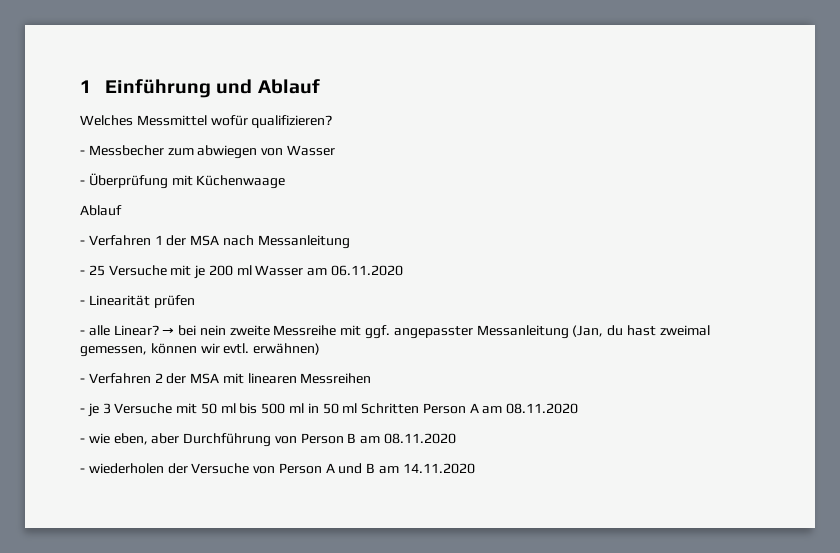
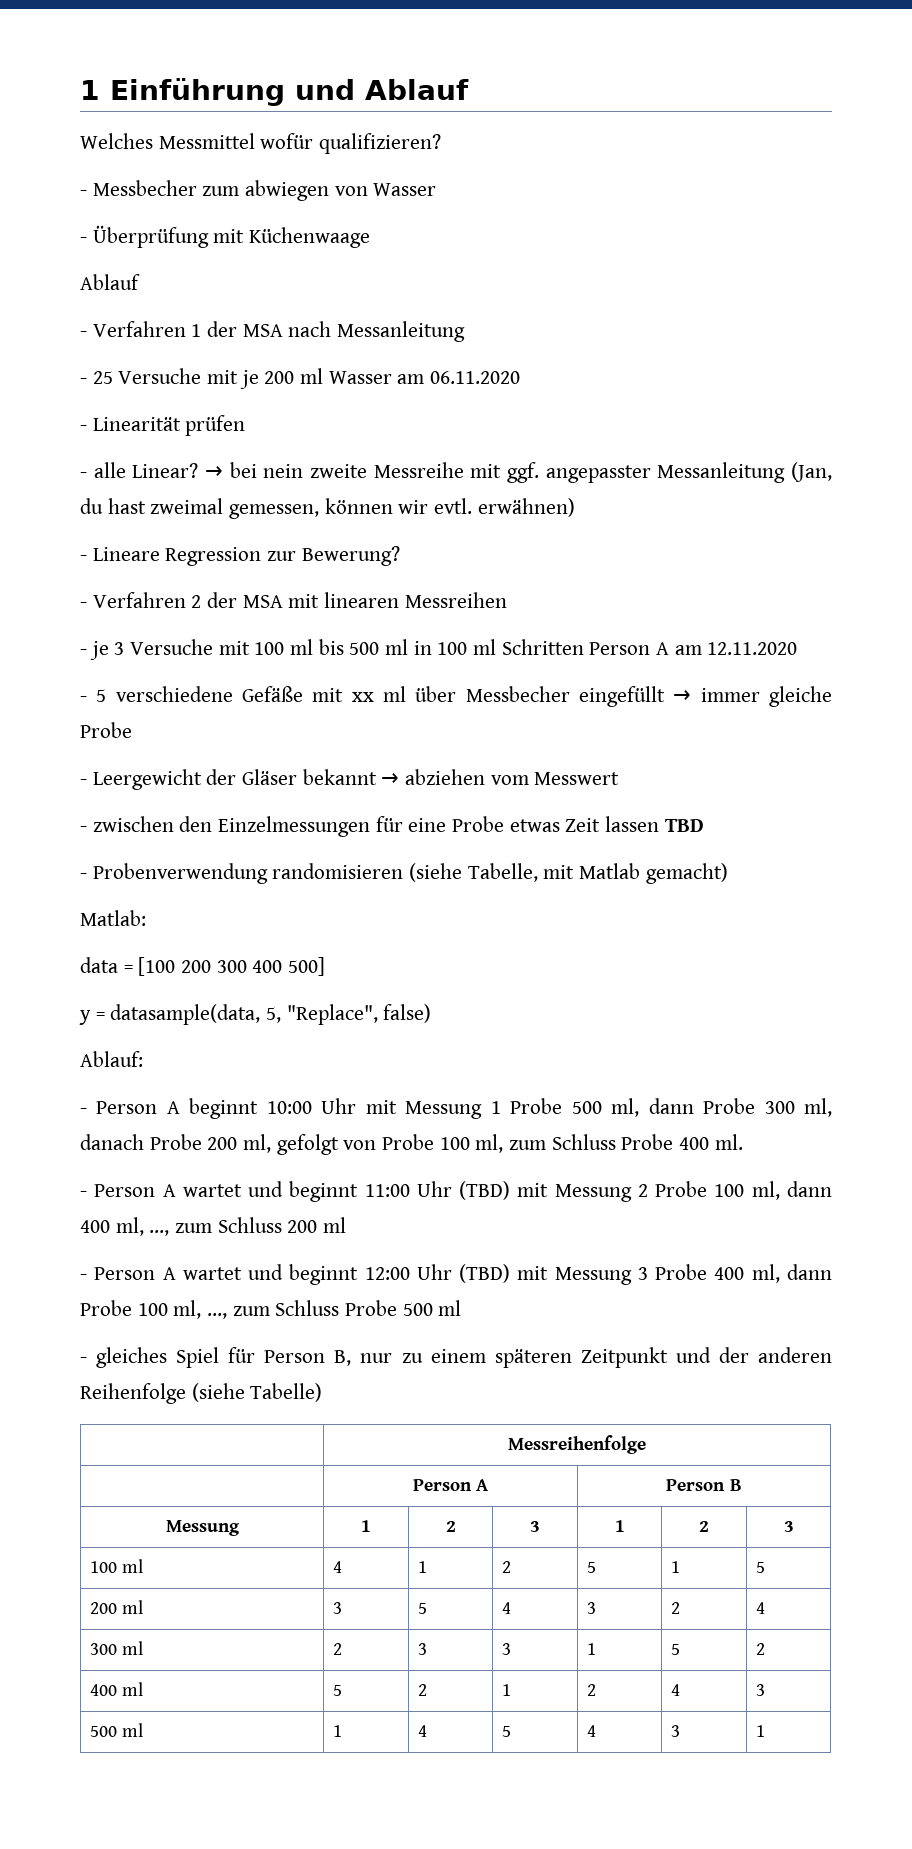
(321, 349) none -> [80,546,400,566] // - Lineare Regression zur Bewerung?
[200,403,217,414] 50 -> [254,642,285,655] 100
[322,403,339,414] 50 -> [437,642,468,655] 100
[506,403,579,414] [80,433,457,447] [80,463,475,474] 08.11.2020 // - wie eben, aber Durchführung von Person B am 08.11.2020 // - wiederholen der Versuche von Person A und B am 14.11.2020 -> [707,642,798,655] [80,686,833,707] [80,722,132,738] [80,769,620,790] [80,816,704,837] [80,863,728,884] [80,910,146,926] [80,957,326,976] [79,1004,432,1025] [80,1051,143,1067] [80,1098,832,1119] [80,1134,743,1155] [80,1181,832,1202] [80,1217,347,1236] [80,1264,832,1285] [80,1300,462,1319] [80,1347,833,1368] [80,1383,323,1404] [508,1435,646,1454] [412,1479,489,1491] [666,1479,742,1491] [165,1520,240,1536] [361,1520,371,1532] [445,1521,456,1532] [530,1521,540,1532] [614,1520,625,1532] [699,1521,709,1532] [783,1521,794,1532] [89,1559,143,1573] [332,1561,342,1573] [417,1561,427,1573] [501,1561,511,1573] [586,1562,596,1573] [670,1561,680,1573] [755,1562,765,1573] [89,1600,143,1614] [332,1602,342,1614] [417,1603,427,1614] [501,1602,511,1614] [586,1602,596,1614] [670,1602,680,1614] [755,1602,765,1614] [89,1641,143,1655] [332,1643,342,1655] [417,1643,427,1655] [501,1643,511,1655] [586,1643,596,1655] [670,1644,680,1655] [755,1643,765,1655] [89,1682,143,1696] [332,1685,342,1696] [417,1684,427,1696] [501,1684,511,1696] [586,1684,596,1696] [670,1684,680,1696] [755,1684,765,1696] [89,1723,143,1737] [332,1725,342,1737] [417,1725,427,1737] [501,1726,511,1737] [586,1725,596,1737] [670,1725,680,1737] [755,1725,765,1737] 12.11.2020 // - 5 verschiedene Gefäße mit xx ml über Messbecher eingefüllt → immer gleiche Probe // - Leergewicht der Gläser bekannt → abziehen vom Messwert // - zwischen den Einzelmessungen für eine Probe etwas Zeit lassen TBD // - Probenverwendung randomisieren (siehe Tabelle, mit Matlab gemacht) // Matlab: // data = [100 200 300 400 500] // y = datasample(data, 5, "Replace", false) // Ablauf: // - Person A beginnt 10:00 Uhr mit Messung 1 Probe 500 ml, dann Probe 300 ml, danach Probe 200 ml, gefolgt von Probe 100 ml, zum Schluss Probe 400 ml. // - Person A wartet und beginnt 11:00 Uhr (TBD) mit Messung 2 Probe 100 ml, dann 400 ml, …, zum Schluss 200 ml // - Person A wartet und beginnt 12:00 Uhr (TBD) mit Messung 3 Probe 400 ml, dann Probe 100 ml, …, zum Schluss Probe 500 ml // - gleiches Spiel für Person B, nur zu einem späteren Zeitpunkt und der anderen Reihenfolge (siehe Tabelle) // | Messreihenfolge // | Person A | Person B // Messung | 1 | 2 | 3 | 1 | 2 | 3 // 100 ml | 4 | 1 | 2 | 5 | 1 | 5 // 200 ml | 3 | 5 | 4 | 3 | 2 | 4 // 300 ml | 2 | 3 | 3 | 1 | 5 | 2 // 400 ml | 5 | 2 | 1 | 2 | 4 | 3 // 500 ml | 1 | 4 | 5 | 4 | 3 | 1

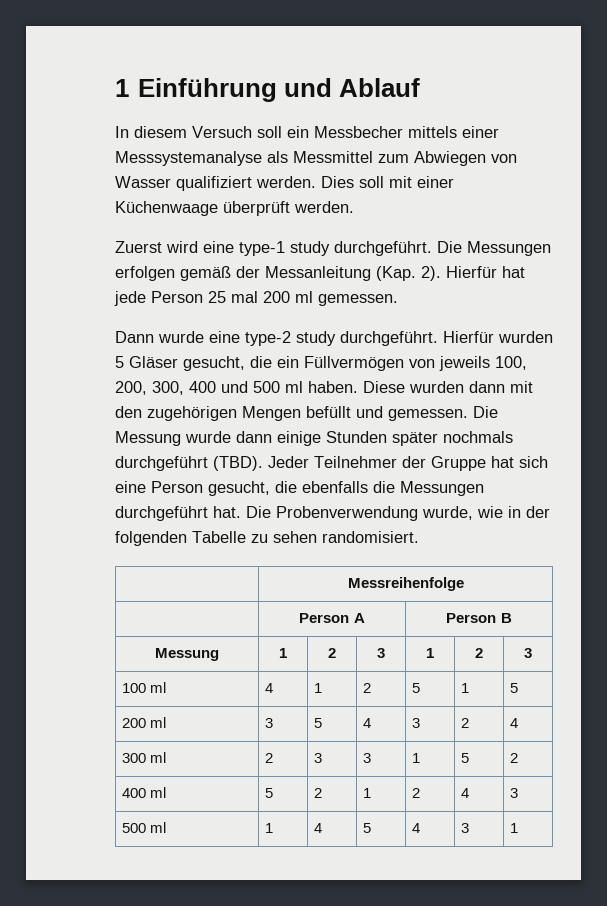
[80,133,442,154] [80,180,437,201] [80,225,371,248] [80,274,140,290] [80,321,466,342] [80,368,521,389] [80,415,246,436] [80,462,832,483] [80,498,575,519] [80,546,400,566] [80,592,507,608] [80,639,798,660] [80,686,833,707] [80,722,132,738] [80,769,620,790] [80,816,704,837] [80,863,728,884] [80,910,146,926] [80,957,326,976] [79,1004,432,1025] [80,1051,143,1067] [80,1098,832,1119] [80,1134,743,1155] [80,1181,832,1202] [80,1217,347,1236] [80,1264,832,1285] [80,1300,462,1319] [80,1347,833,1368] [80,1383,323,1404] Welches Messmittel wofür qualifizieren? // - Messbecher zum abwiegen von Wasser // - Überprüfung mit Küchenwaage // Ablauf // - Verfahren 1 der MSA nach Messanleitung // - 25 Versuche mit je 200 ml Wasser am 06.11.2020 // - Linearität prüfen // - alle Linear? → bei nein zweite Messreihe mit ggf. angepasster Messanleitung (Jan, du hast zweimal gemessen, können wir evtl. erwähnen) // - Lineare Regression zur Bewerung? // - Verfahren 2 der MSA mit linearen Messreihen // - je 3 Versuche mit 100 ml bis 500 ml in 100 ml Schritten Person A am 12.11.2020 // - 5 verschiedene Gefäße mit xx ml über Messbecher eingefüllt → immer gleiche Probe // - Leergewicht der Gläser bekannt → abziehen vom Messwert // - zwischen den Einzelmessungen für eine Probe etwas Zeit lassen TBD // - Probenverwendung randomisieren (siehe Tabelle, mit Matlab gemacht) // Matlab: // data = [100 200 300 400 500] // y = datasample(data, 5, "Replace", false) // Ablauf: // - Person A beginnt 10:00 Uhr mit Messung 1 Probe 500 ml, dann Probe 300 ml, danach Probe 200 ml, gefolgt von Probe 100 ml, zum Schluss Probe 400 ml. // - Person A wartet und beginnt 11:00 Uhr (TBD) mit Messung 2 Probe 100 ml, dann 400 ml, …, zum Schluss 200 ml // - Person A wartet und beginnt 12:00 Uhr (TBD) mit Messung 3 Probe 400 ml, dann Probe 100 ml, …, zum Schluss Probe 500 ml // - gleiches Spiel für Person B, nur zu einem späteren Zeitpunkt und der anderen Reihenfolge (siehe Tabelle) -> [115,126,499,138] [115,151,517,166] [115,176,454,191] [115,201,354,216] [115,241,551,256] [115,266,525,281] [114,291,398,306] [115,331,553,346] [115,356,527,371] [115,381,533,395] [115,406,498,421] [115,431,513,446] [115,456,548,471] [115,481,484,496] [115,506,550,521] [115,531,419,546] In diesem Versuch soll ein Messbecher mittels einer Messsystemanalyse als Messmittel zum Abwiegen von Wasser qualifiziert werden. Dies soll mit einer Küchenwaage überprüft werden. // Zuerst wird eine type-1 study durchgeführt. Die Messungen erfolgen gemäß der Messanleitung (Kap. 2). Hierfür hat jede Person 25 mal 200 ml gemessen. // Dann wurde eine type-2 study durchgeführt. Hierfür wurden 5 Gläser gesucht, die ein Füllvermögen von jeweils 100, 200, 300, 400 und 500 ml haben. Diese wurden dann mit den zugehörigen Mengen befüllt und gemessen. Die Messung wurde dann einige Stunden später nochmals durchgeführt (TBD). Jeder Teilnehmer der Gruppe hat sich eine Person gesucht, die ebenfalls die Messungen durchgeführt hat. Die Probenverwendung wurde, wie in der folgenden Tabelle zu sehen randomisiert.

